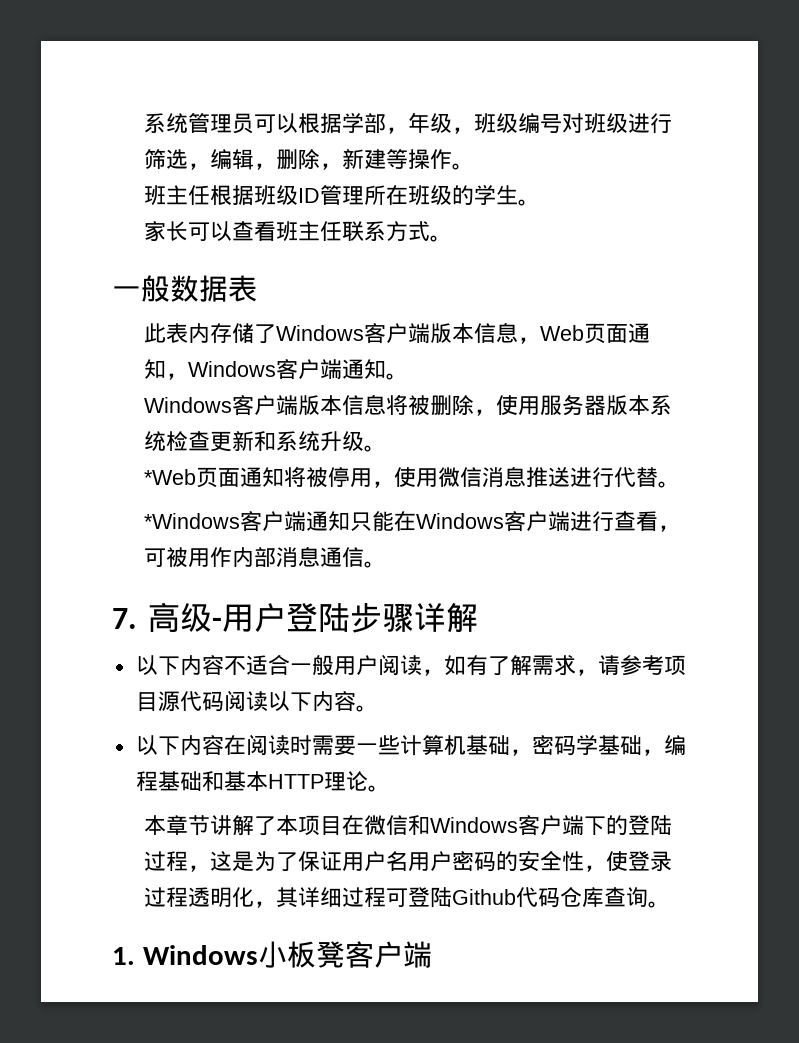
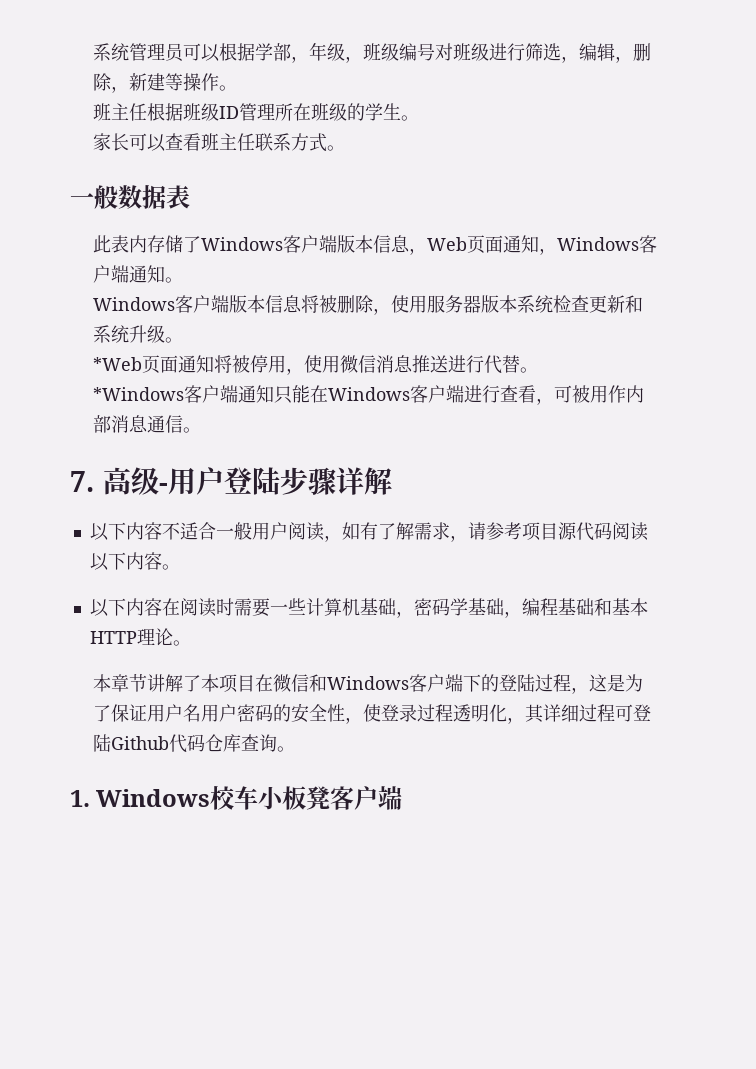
(258, 955) none -> [210,786,259,810] 校车

